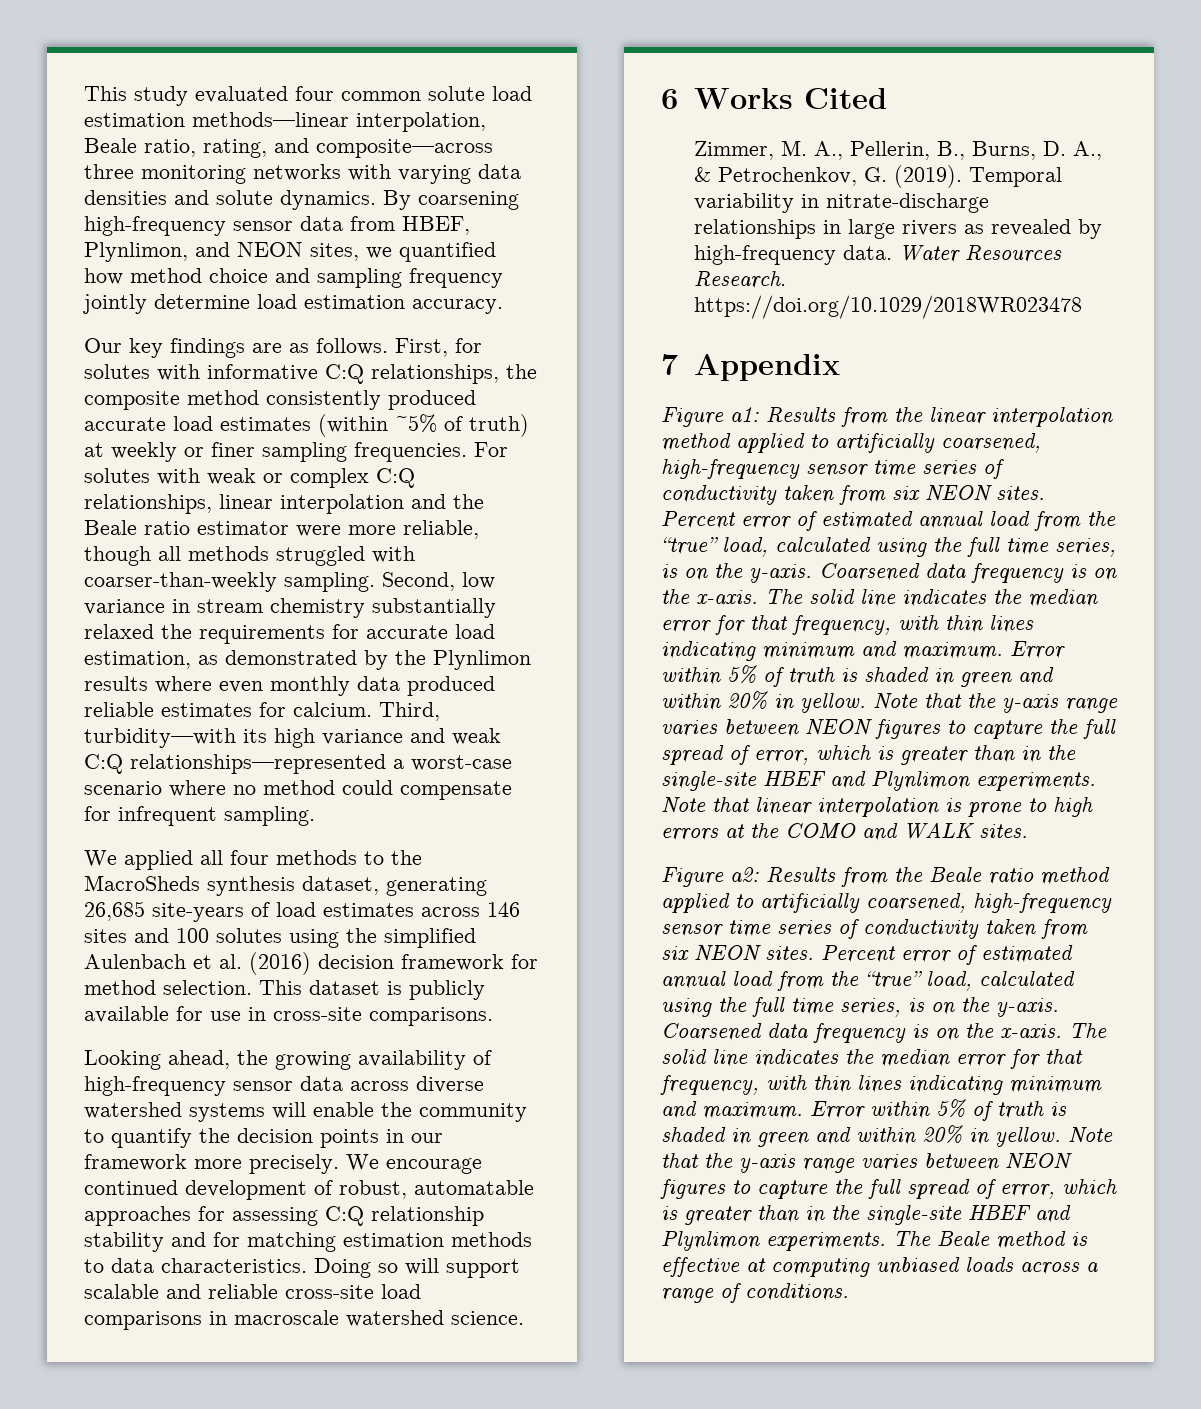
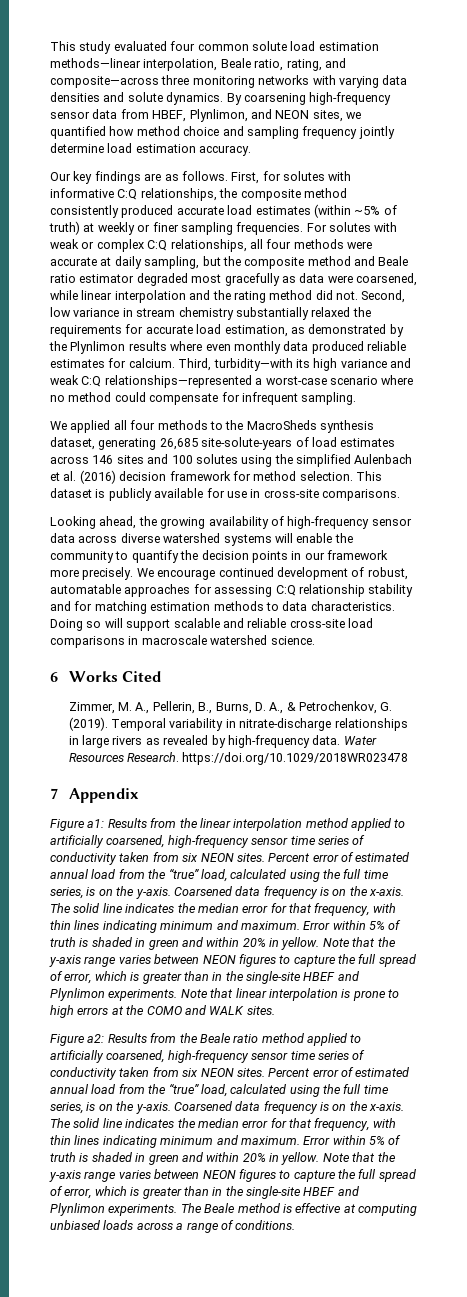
[219,494,484,514] [84,520,479,539] [84,546,415,566] [84,572,375,592] linear interpolation and the Beale ratio estimator were more reliable, though all methods struggled with coarser-than-weekly sampling. -> [249,239,372,249] [50,256,409,269] [50,273,417,286] [50,290,358,303] all four methods were accurate at daily sampling, but the composite method and Beale ratio estimator degraded most gracefully as data were coarsened, while linear interpolation and the rating method did not.
[152,903,244,922] site-years -> [201,437,293,450] site-solute-years

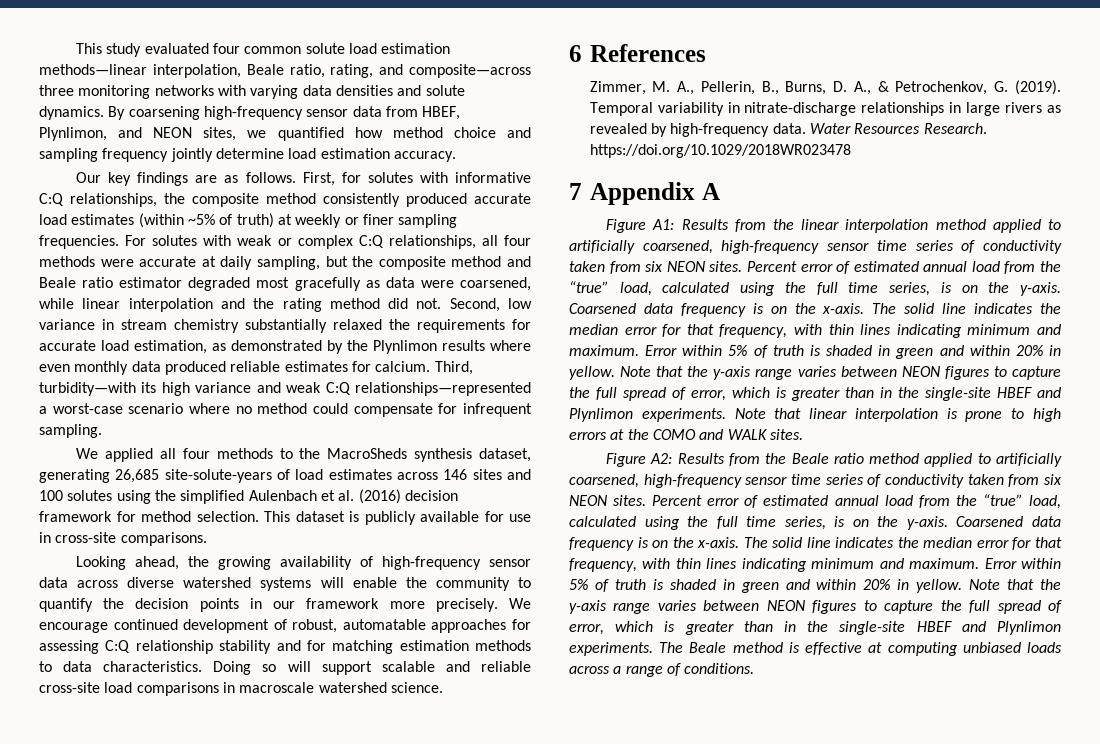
[68,671,162,682] Works Cited -> [590,44,706,62] References
[50,819,105,831] // Figure a1: -> [701,183,720,200] [606,219,675,233] A // Figure A1:
[87,1034,105,1043] a2: -> [650,453,673,464] A2:

